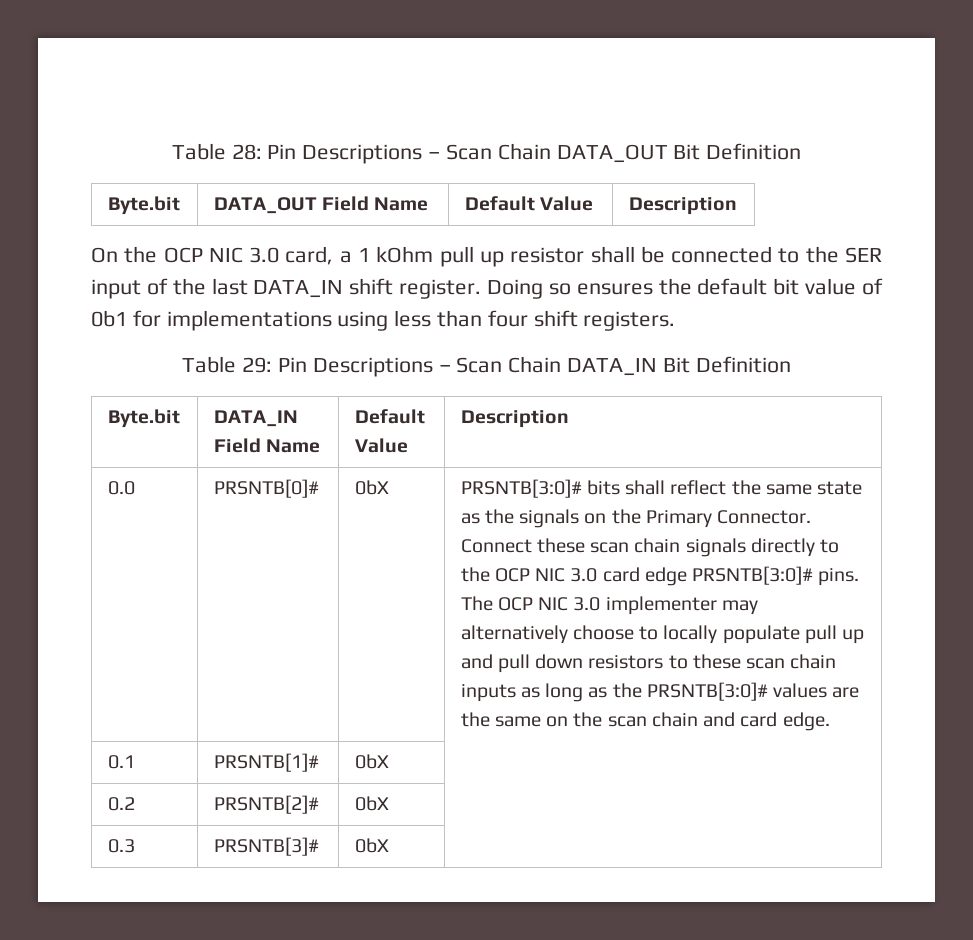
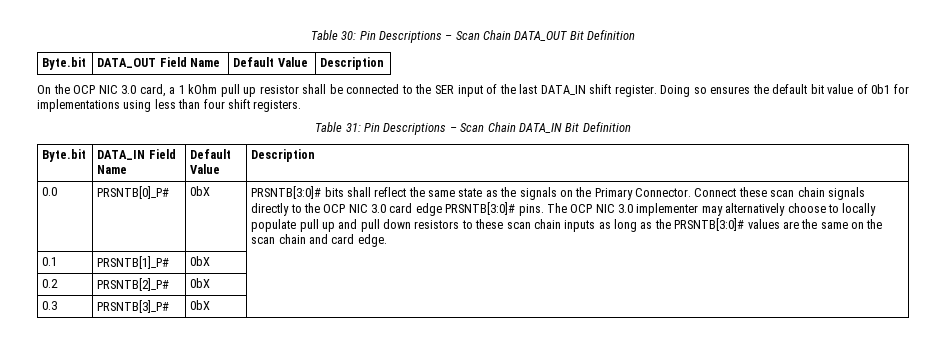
[171,143,262,160] Table 28: -> [310,30,357,40] Table 30:
[242,357,273,373] 29: -> [345,123,361,132] 31:
[213,479,319,498] PRSNTB[0]# -> [97,186,170,199] PRSNTB[0]_P#
[213,753,319,772] PRSNTB[1]# -> [97,256,170,269] PRSNTB[1]_P#
[213,795,319,814] PRSNTB[2]# -> [97,278,170,291] PRSNTB[2]_P#
[213,837,319,856] PRSNTB[3]# -> [97,300,170,313] PRSNTB[3]_P#

